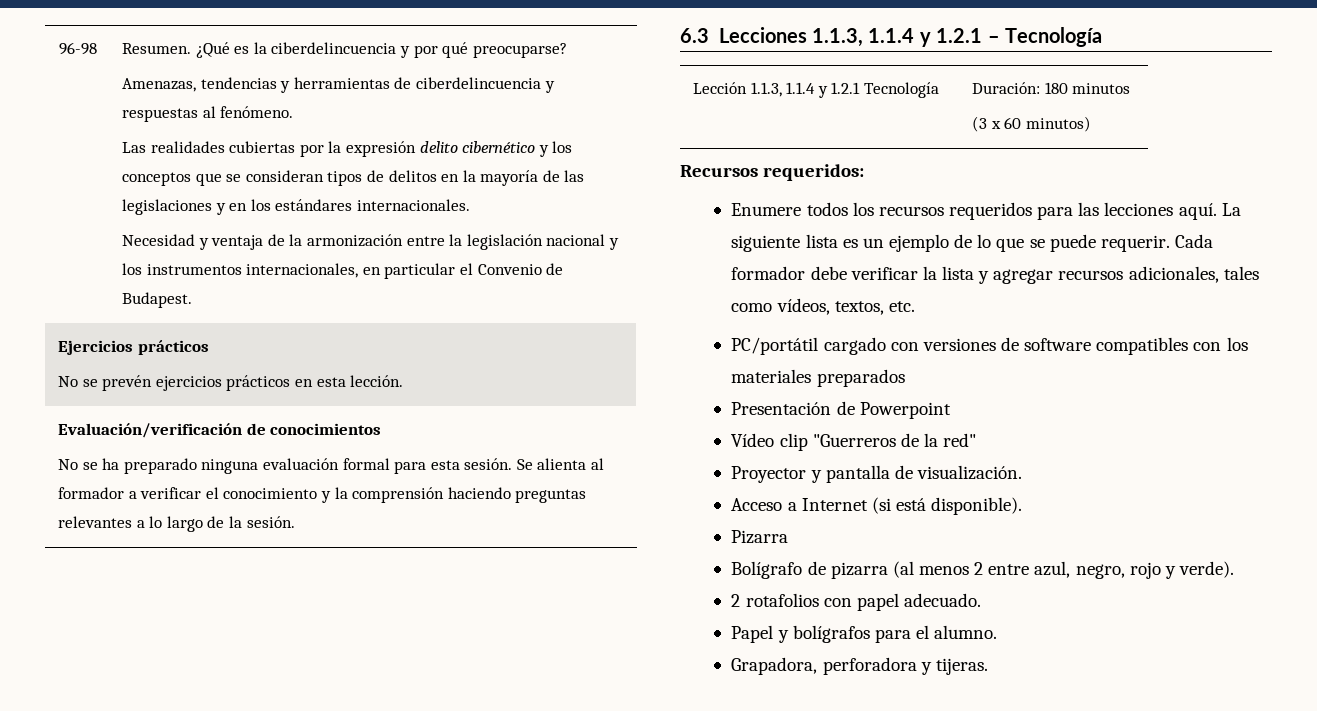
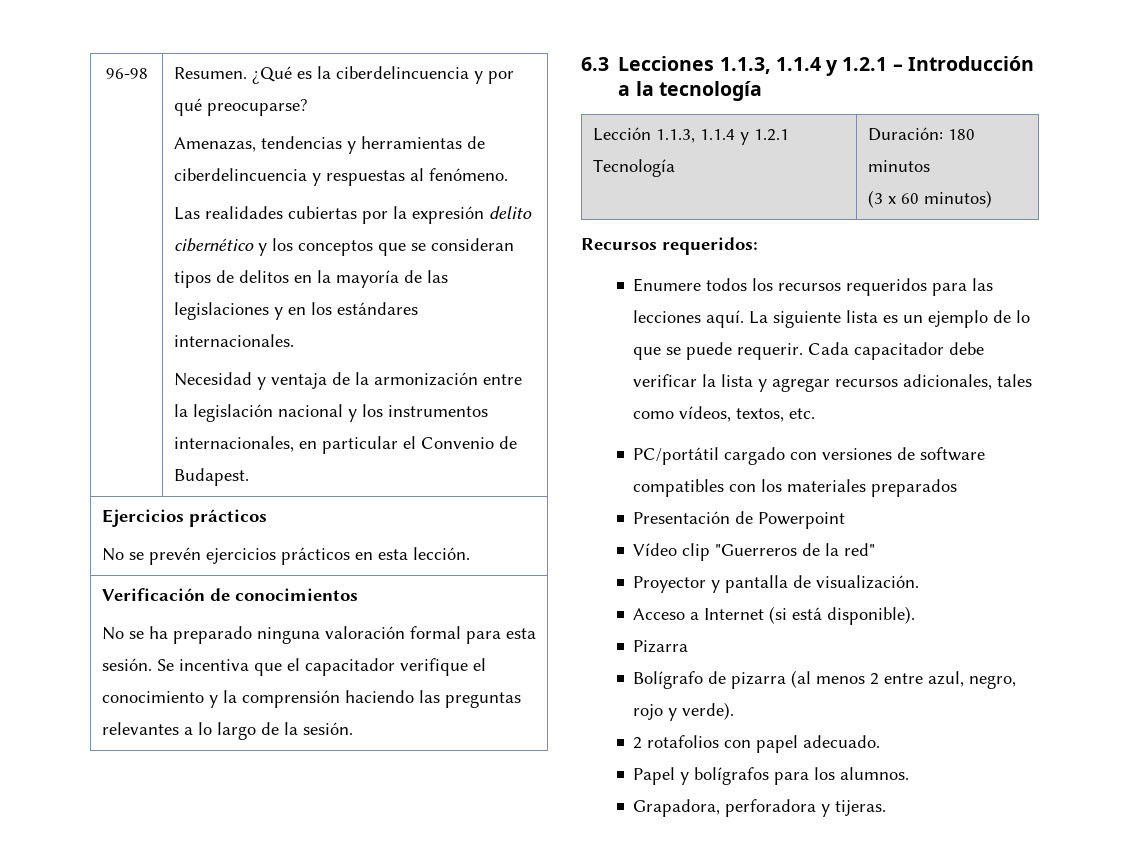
[57,423,242,438] Evaluación/verificación -> [101,588,205,601] Verificación
[262,458,339,470] evaluación -> [324,626,405,639] valoración
[537,458,605,470] [57,487,202,499] alienta al formador a verificar -> [178,658,468,676] incentiva que el capacitador verifique
(511, 493) none -> [418,690,440,703] las
[1004,27,1102,47] Tecnología -> [907,56,1034,71] [618,81,762,101] Introducción a la tecnología
[731,266,806,280] formador -> [854,342,945,360] capacitador
[915,625,998,639] el alumno. -> [814,767,910,780] los alumnos.

